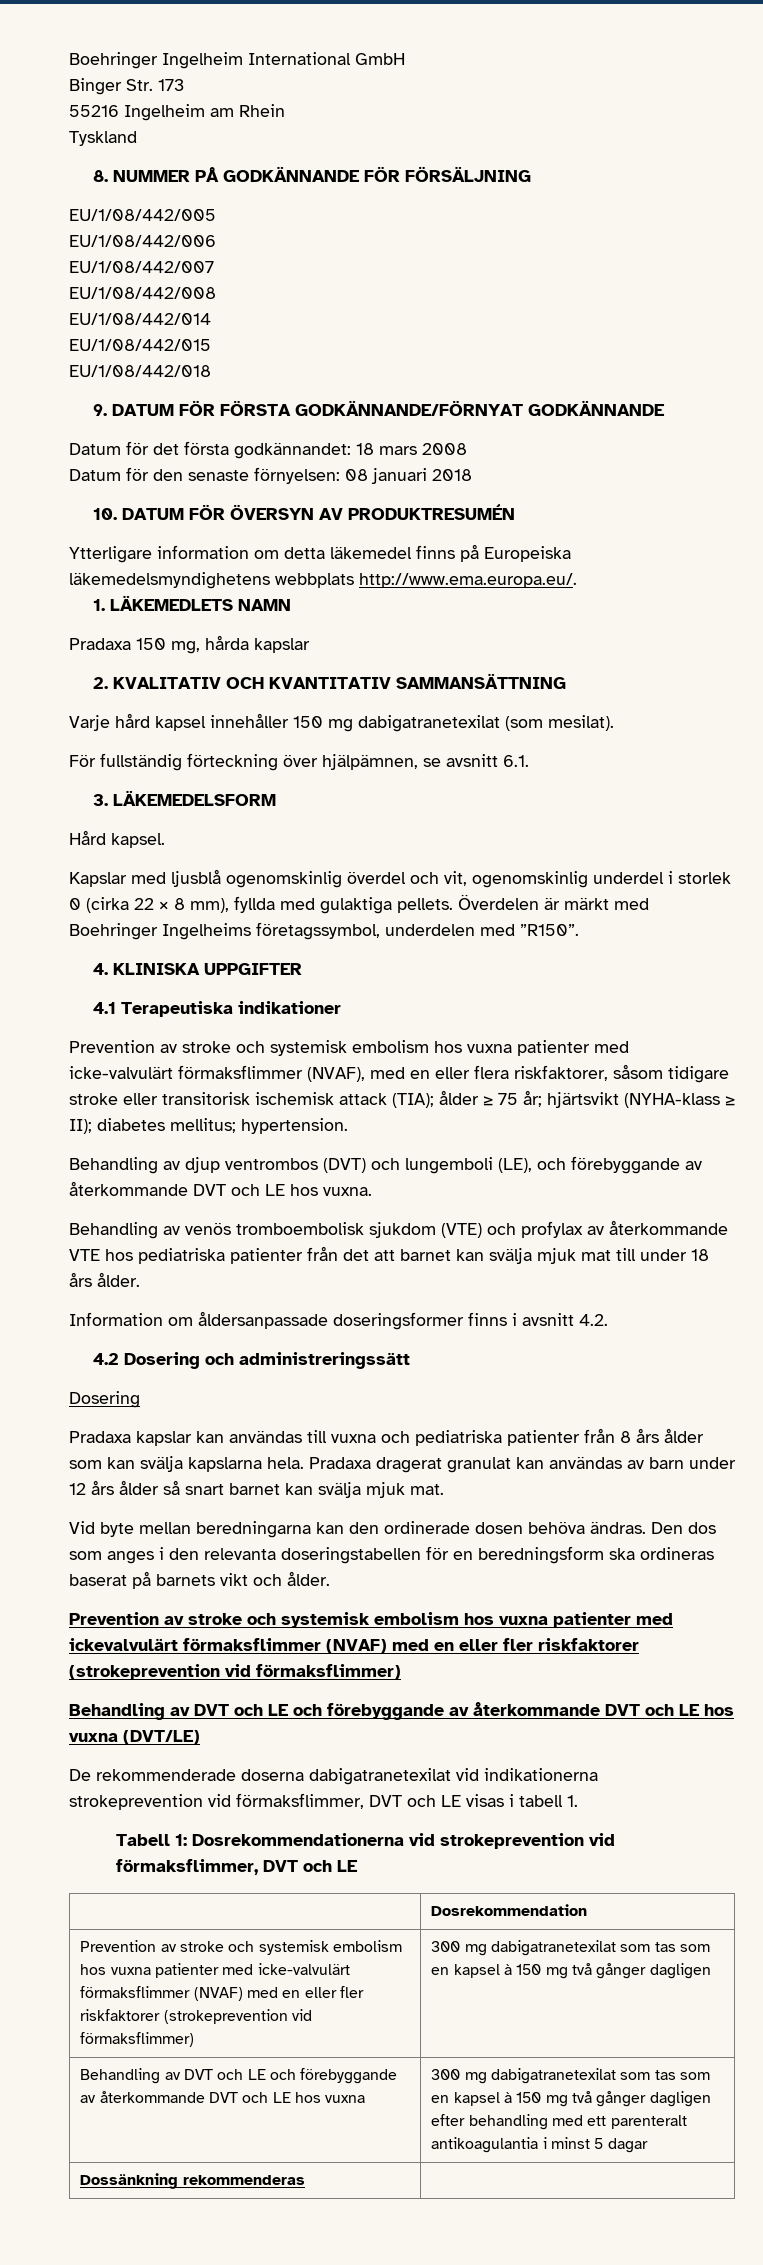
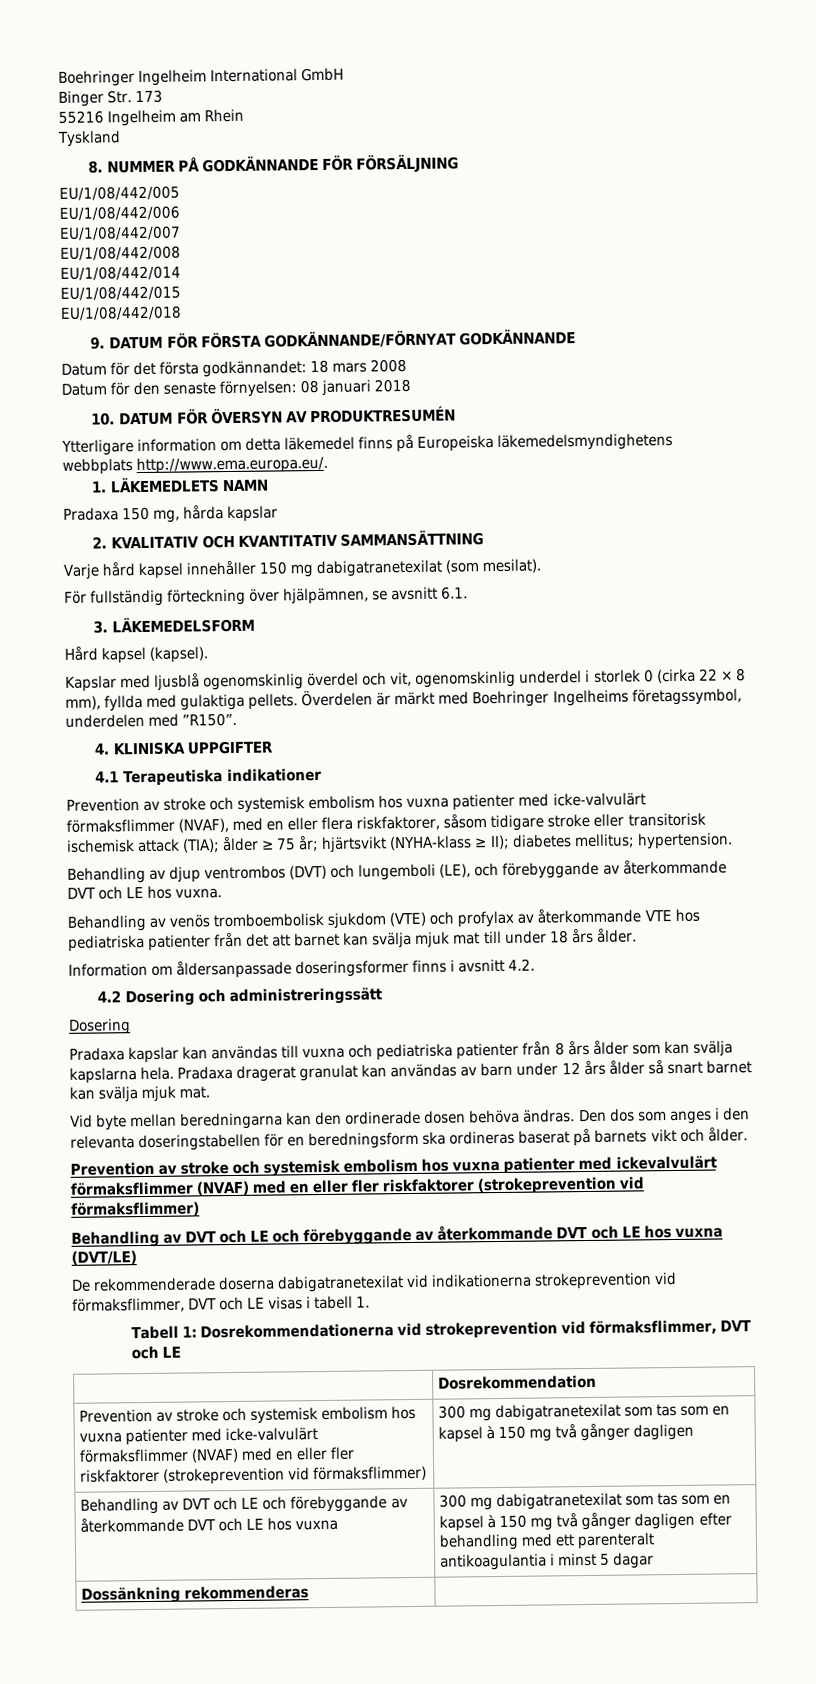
[111,833,165,848] kapsel. -> [101,646,209,664] kapsel (kapsel).

